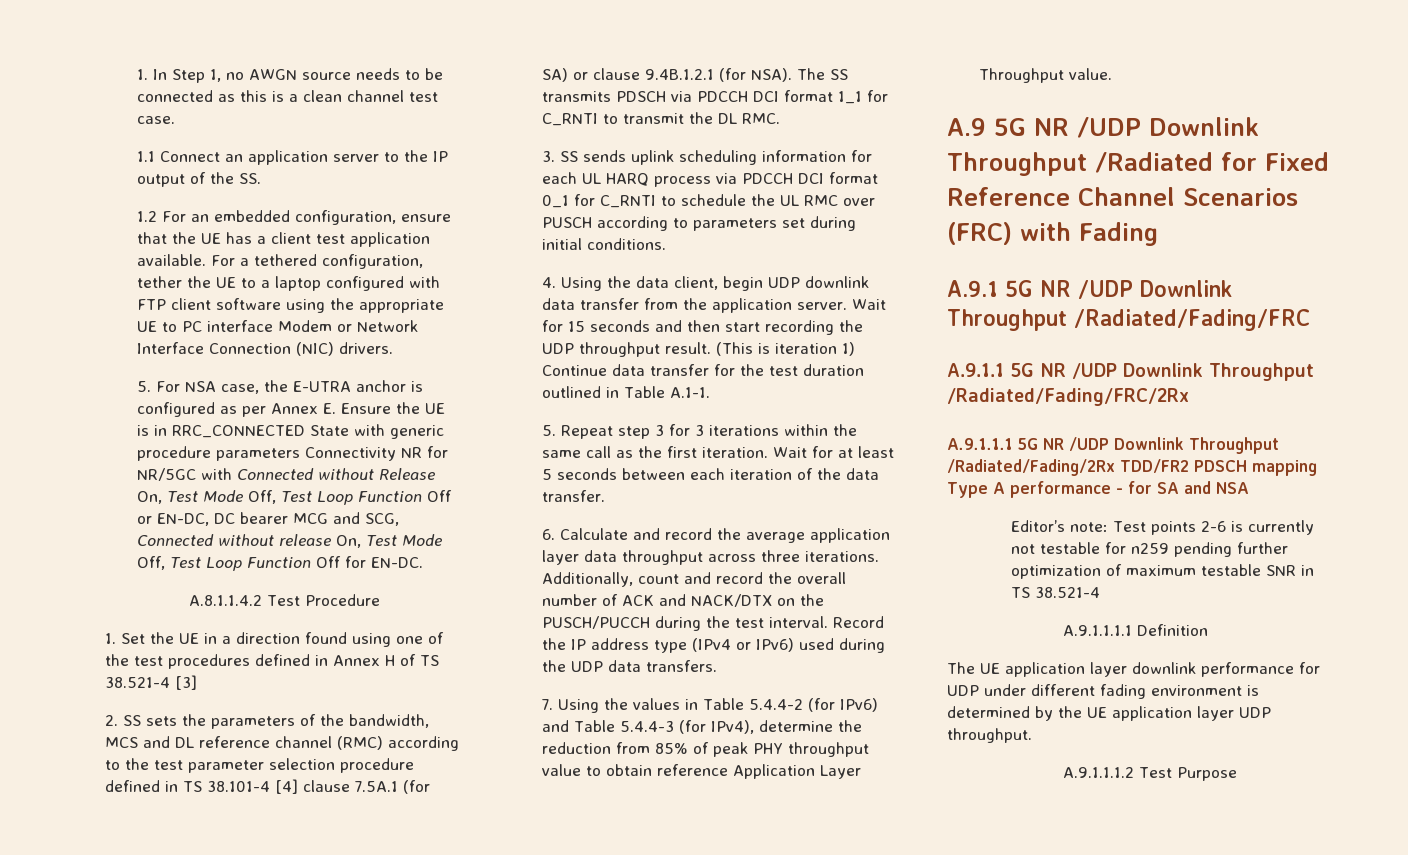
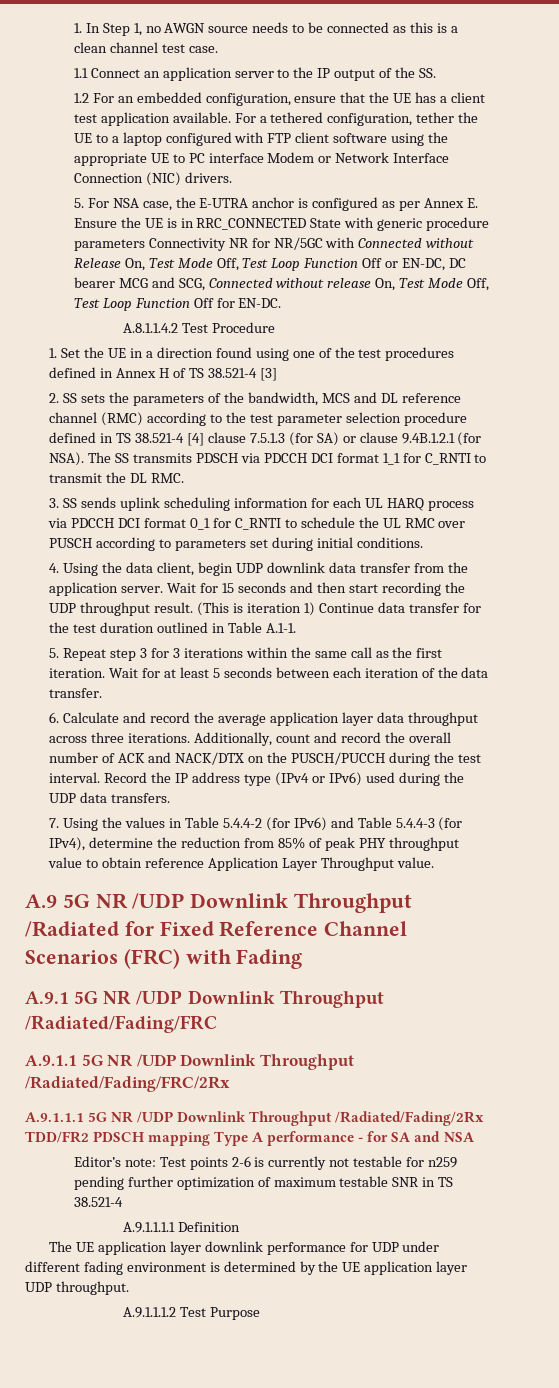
[207,781,271,792] 38.101-4 -> [135,433,185,443] 38.521-4
[355,781,399,792] 7.5A.1 -> [249,433,285,443] 7.5.1.3

